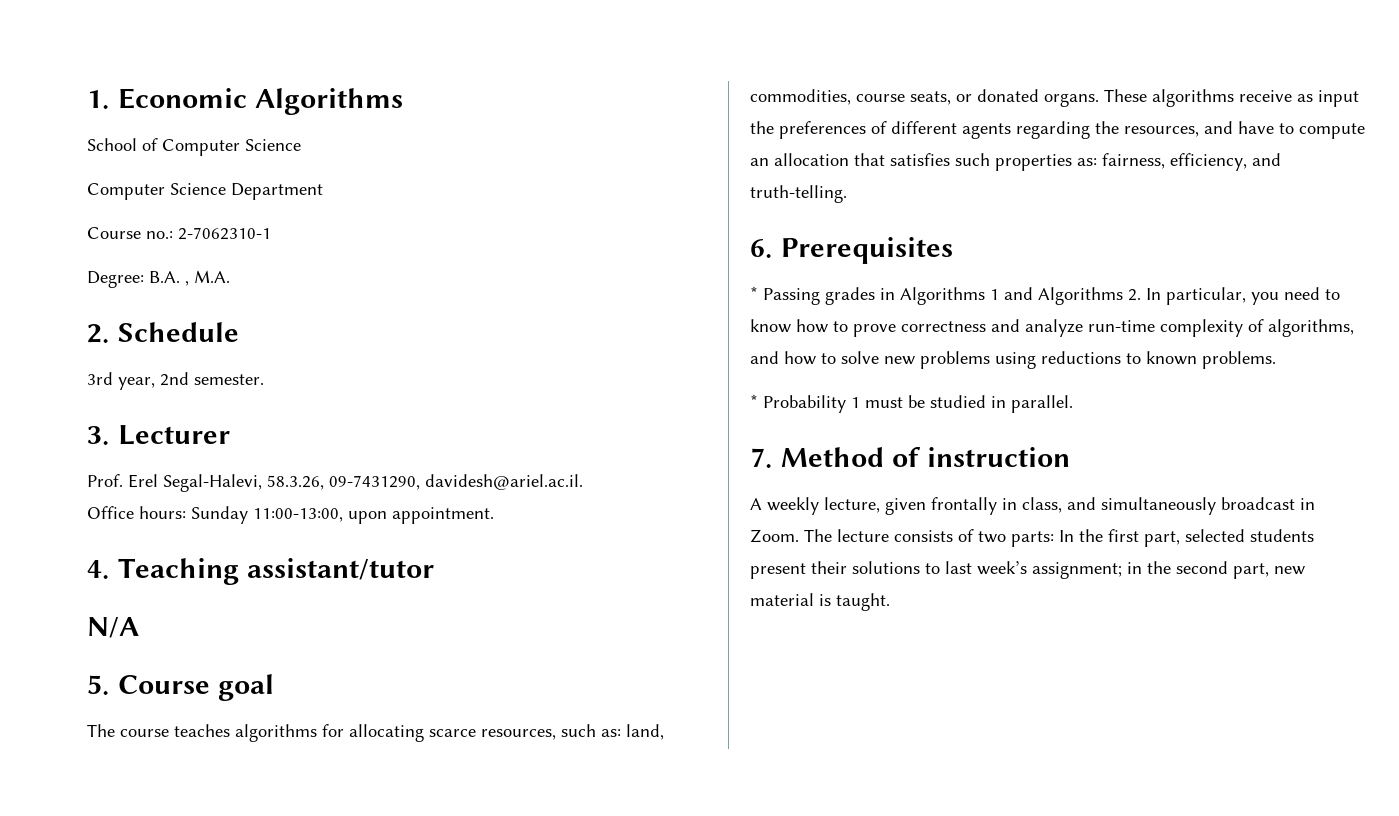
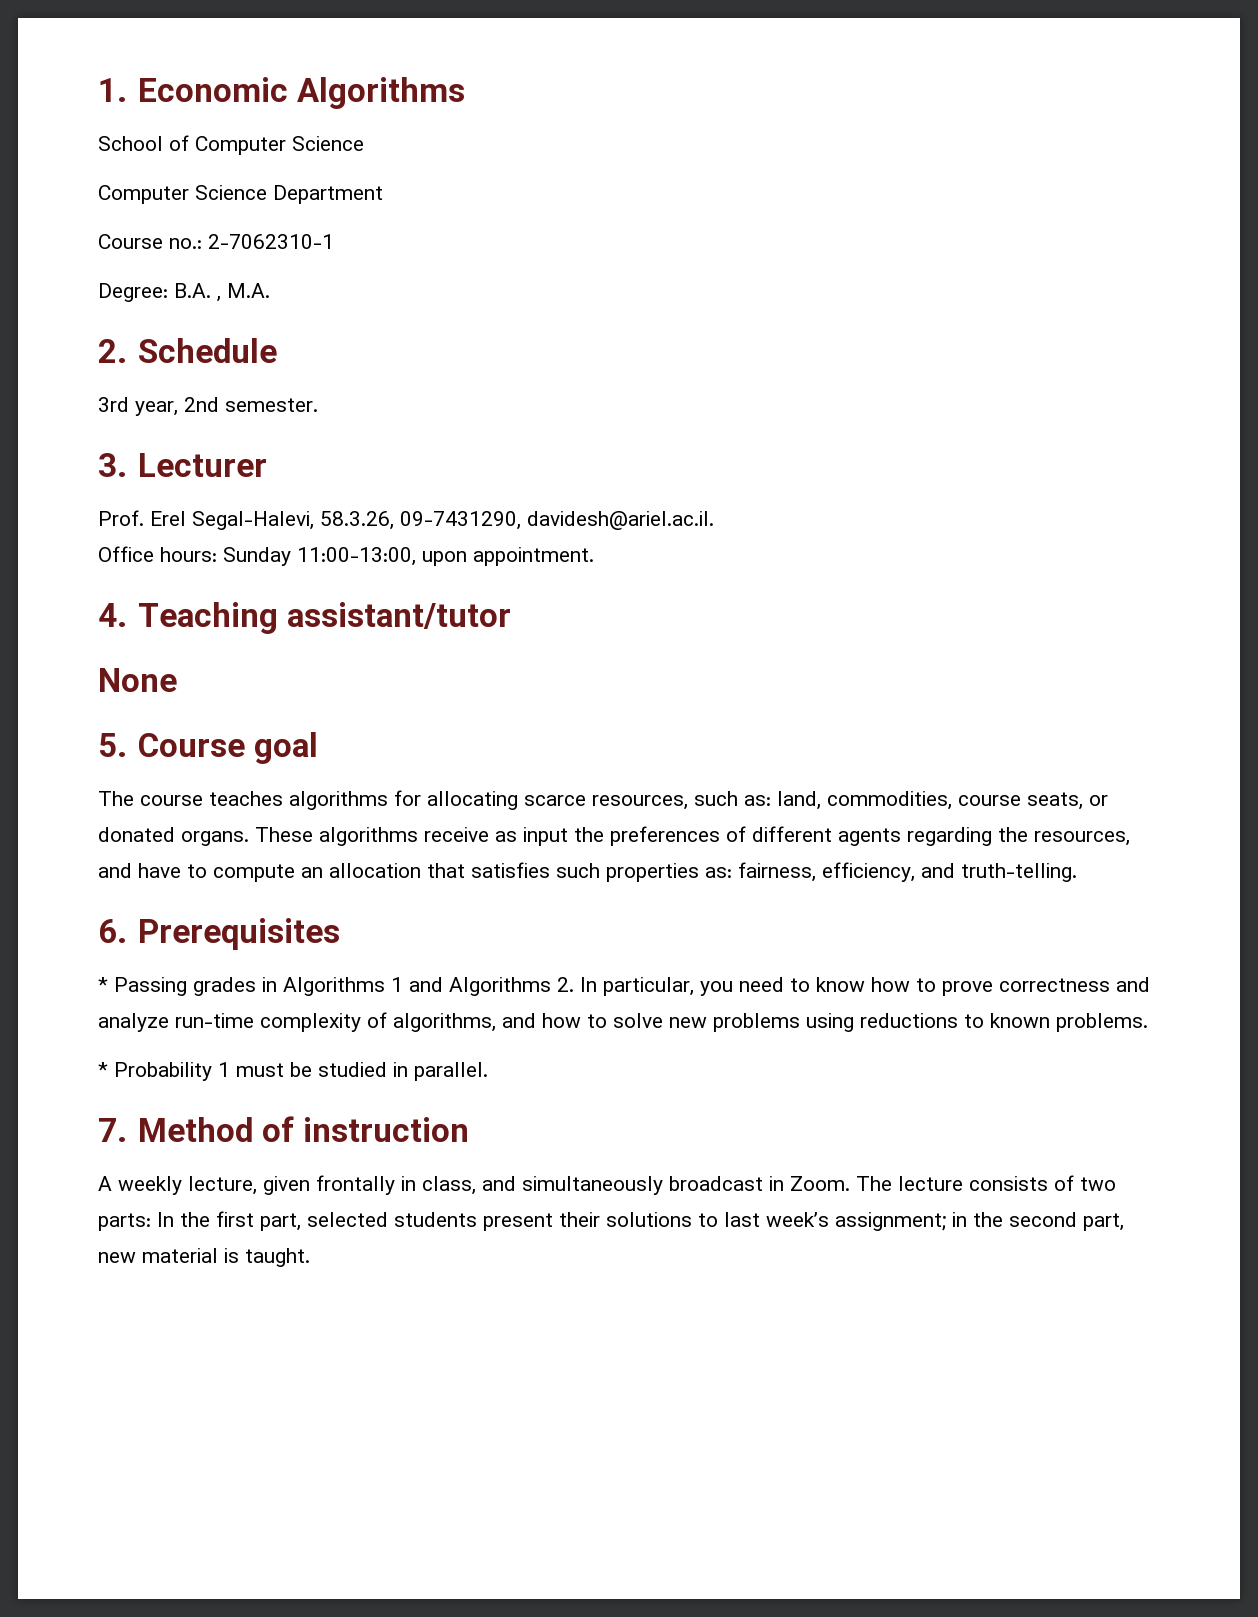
[87,617,139,638] // N/A -> [98,668,177,692] // None

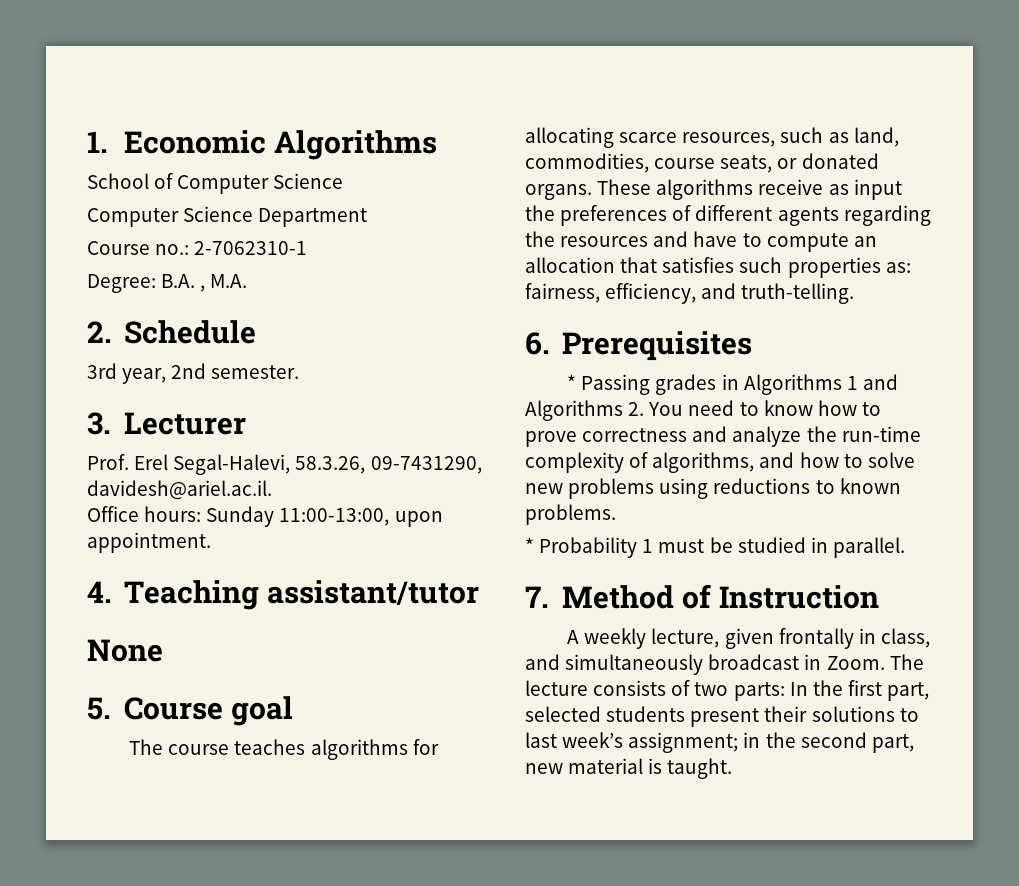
[744,795,771,806] as: -> [828,132,849,143] as
[1034,831,1130,846] resources, -> [560,236,649,247] resources
[580,977,733,996] In particular, you -> [648,402,684,416] You
(169, 1022) none -> [806,426,837,442] the
[302,1117,469,1142] instruction -> [718,585,879,609] Instruction

